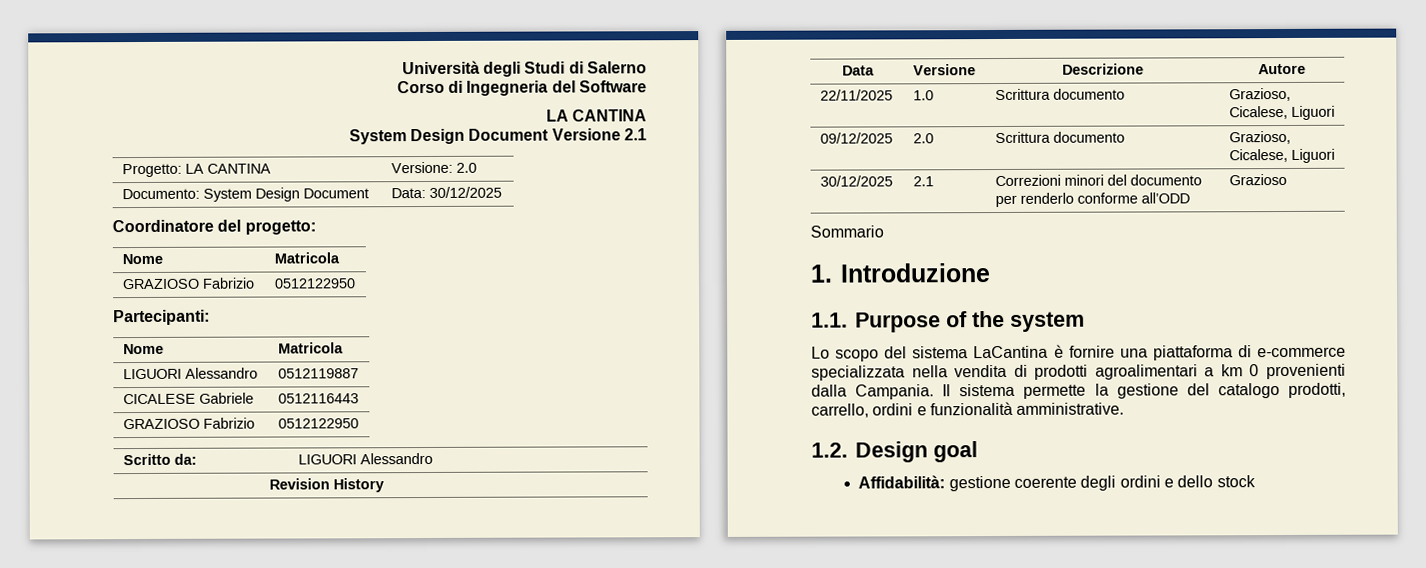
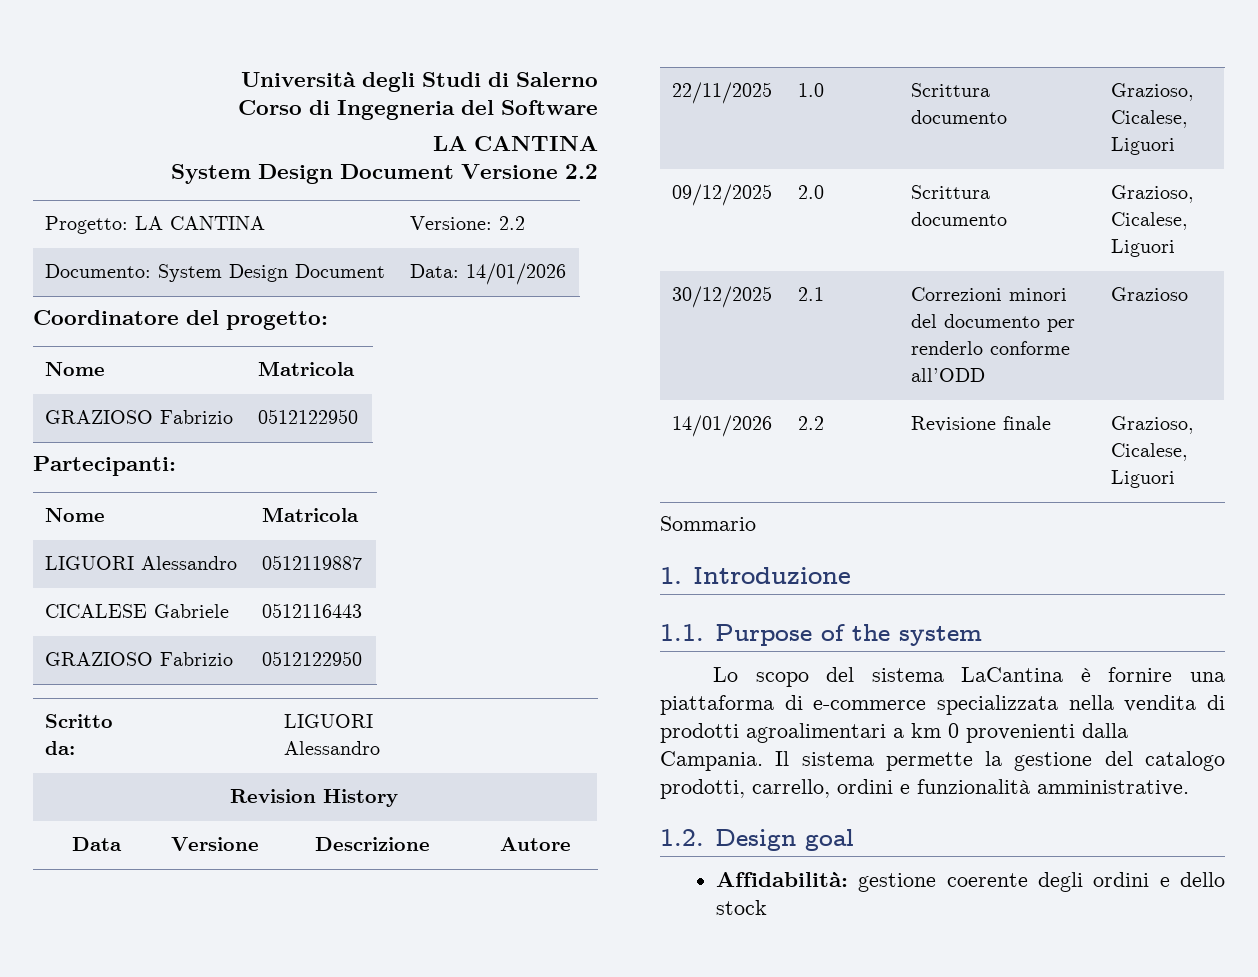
[624,128,647,141] 2.1 -> [565,164,598,179] 2.2
[455,162,477,173] 2.0 -> [499,216,526,230] 2.2
[428,186,502,198] 30/12/2025 -> [466,263,567,285] 14/01/2026
(1287, 179) none -> [672,415,773,437] [798,416,825,430] [911,416,1052,432] [1111,416,1195,434] [1111,443,1189,461] [1111,470,1176,488] // 14/01/2026 | 2.2 | Revisione finale | Grazioso, Cicalese, Liguori

